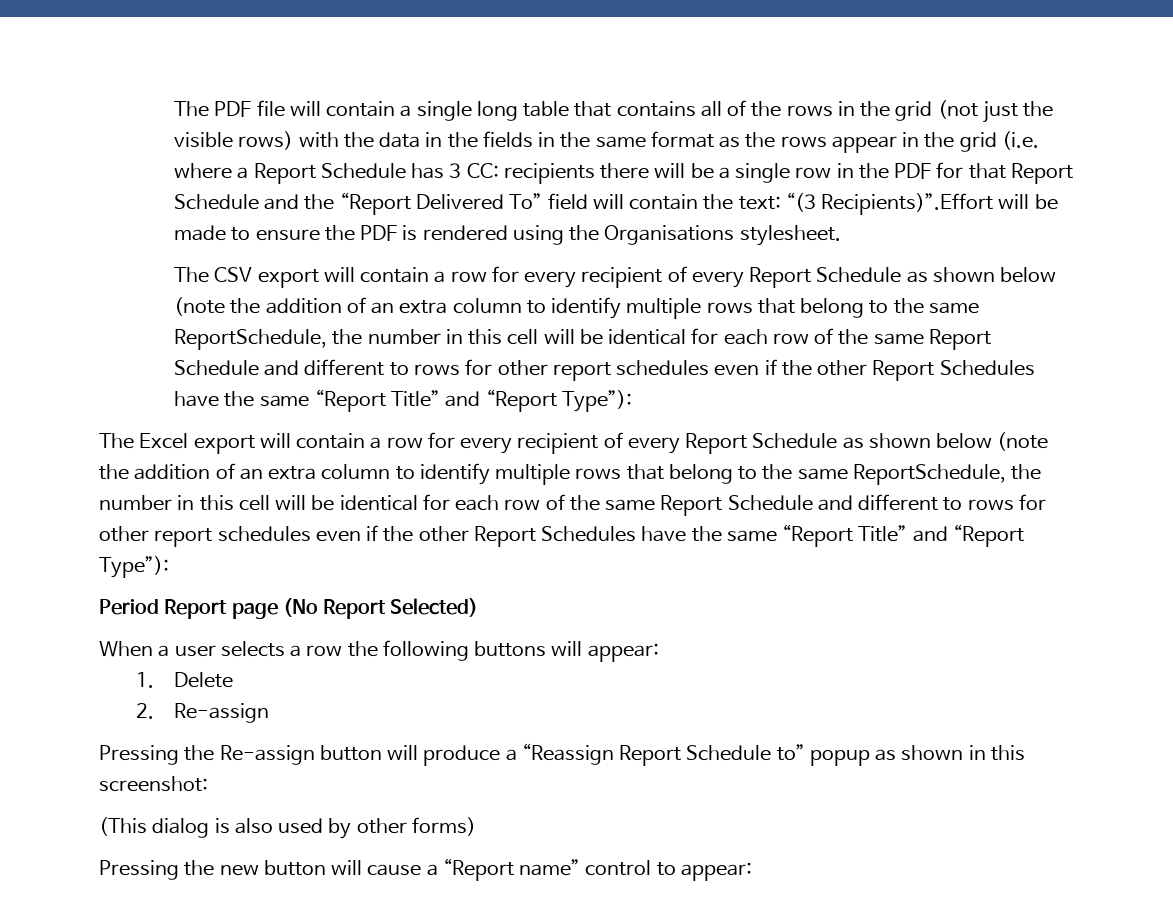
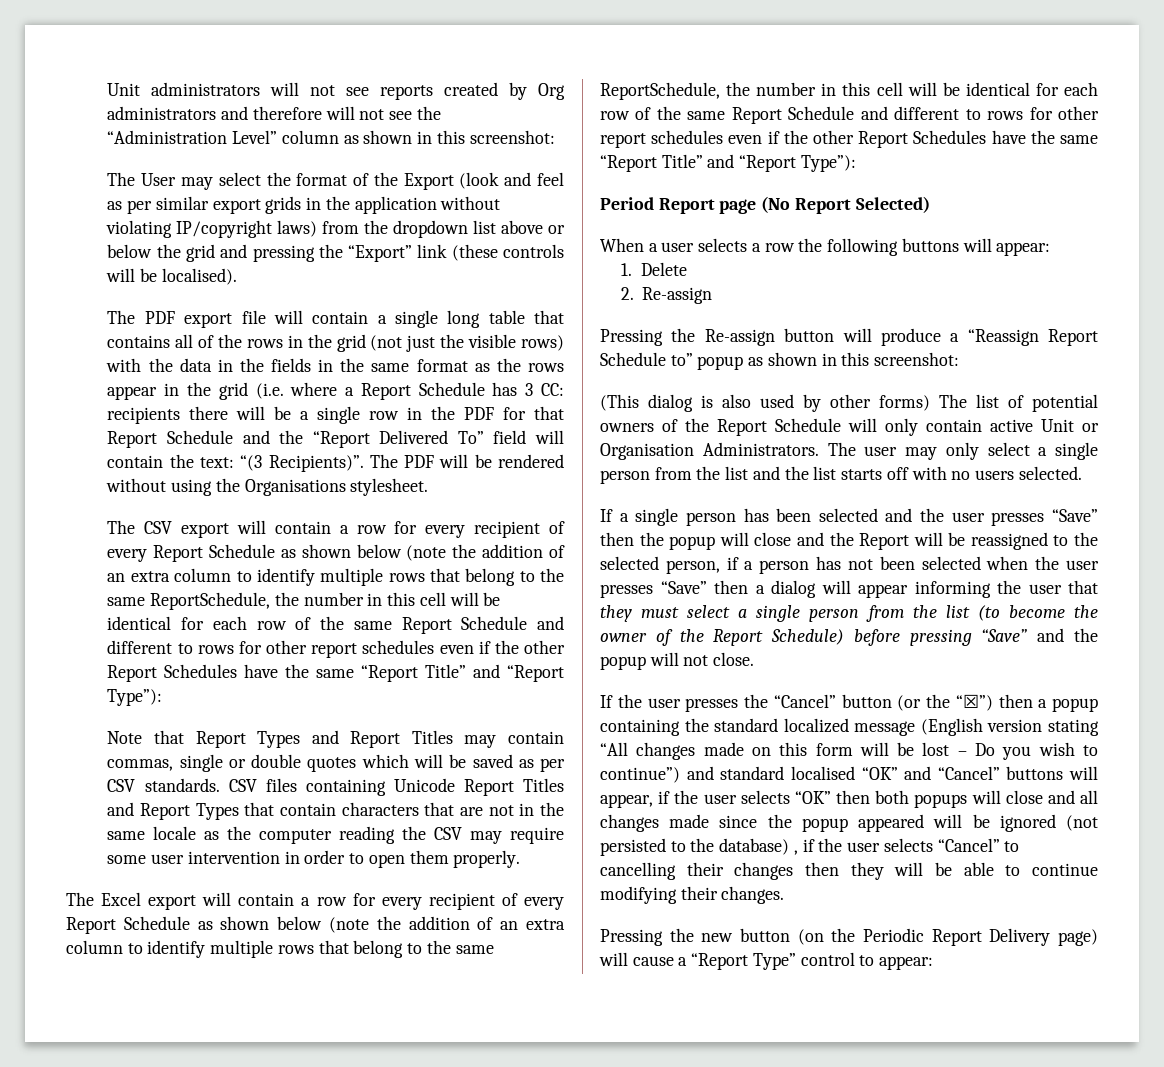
[173,101,252,117] The PDF -> [107,82,566,100] [107,106,441,120] [107,130,555,144] [107,172,564,190] [107,196,501,214] [106,220,566,238] [107,244,564,262] [106,268,237,285] [107,310,233,328] Unit administrators will not see reports created by Org administrators and therefore will not see the “Administration Level” column as shown in this screenshot: // The User may select the format of the Export (look and feel as per similar export grids in the application without violating IP/copyright laws) from the dropdown list above or below the grid and pressing the “Export” link (these controls will be localised). // The PDF export
[821,193,1058,215] [173,225,508,241] Recipients)”.Effort will be made to ensure the PDF is rendered -> [268,454,564,472] [106,478,167,492] Recipients)”. The PDF will be rendered without
(632, 401) none -> [107,730,564,748] [107,754,565,772] [107,778,564,796] [107,802,565,820] [107,826,564,844] [107,850,521,868] // Note that Report Types and Report Titles may contain commas, single or double quotes which will be saved as per CSV standards. CSV files containing Unicode Report Titles and Report Types that contain characters that are not in the same locale as the computer reading the CSV may require some user intervention in order to open them properly.
[99,860,326,880] // Pressing the new button -> [939,394,1098,412] [600,418,1099,436] [600,442,1098,460] [600,466,1082,484] [600,508,1098,526] [600,532,1098,550] [600,556,1099,574] [600,580,1098,598] [600,605,1098,622] [600,628,1098,646] [600,652,755,670] [600,694,1098,712] [600,718,1099,736] [600,742,1098,760] [600,766,1098,783] [600,790,1098,808] [600,814,1098,832] [600,838,1020,856] [600,862,1098,880] [600,886,785,904] [600,928,1098,946] The list of potential owners of the Report Schedule will only contain active Unit or Organisation Administrators. The user may only select a single person from the list and the list starts off with no users selected. // If a single person has been selected and the user presses “Save” then the popup will close and the Report will be reassigned to the selected person, if a person has not been selected when the user presses “Save” then a dialog will appear informing the user that they must select a single person from the list (to become the owner of the Report Schedule) before pressing “Save” and the popup will not close. // If the user presses the “Cancel” button (or the “☒”) then a popup containing the standard localized message (English version stating “All changes made on this form will be lost – Do you wish to continue”) and standard localised “OK” and “Cancel” buttons will appear, if the user selects “OK” then both popups will close and all changes made since the popup appeared will be ignored (not persisted to the database) , if the user selects “Cancel” to cancelling their changes then they will be able to continue modifying their changes. // Pressing the new button (on the Periodic Report Delivery page)
[519,859,581,876] name” -> [752,953,796,970] Type”

